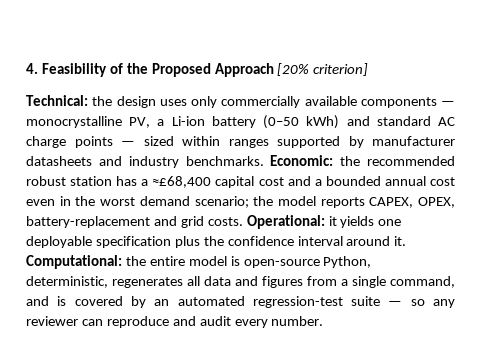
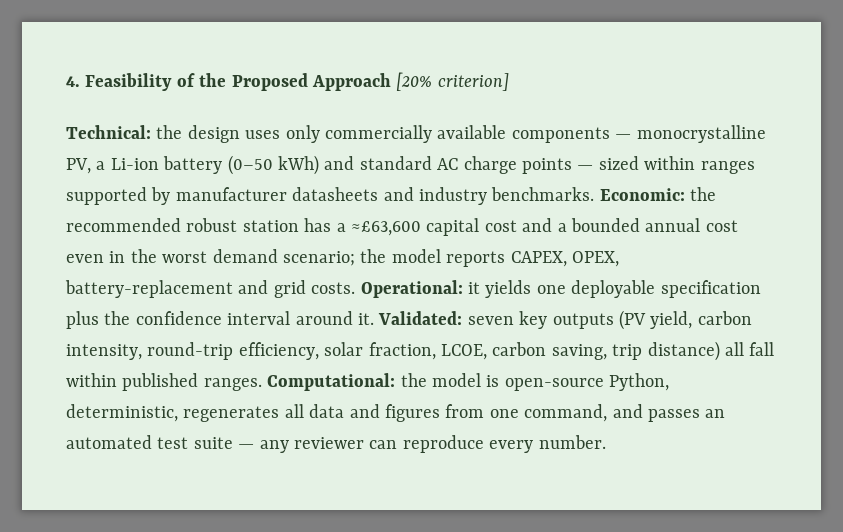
[152,176,212,188] ≈£68,400 -> [351,221,421,236] ≈£63,600
(407, 241) none -> [378,310,752,330] [66,341,775,361] [66,373,262,391] Validated: seven key outputs (PV yield, carbon intensity, round-trip efficiency, solar fraction, LCOE, carbon saving, trip distance) all fall within published ranges.
[149,256,185,266] entire -> (427, 380) none
[341,276,455,288] [26,296,146,308] a single command, and is covered by -> [489,404,700,422] one command, and passes
[252,296,343,308] regression-test -> [157,437,189,449] test
[410,299,425,306] so -> (255, 446) none
[172,316,231,326] and audit -> (484, 444) none

